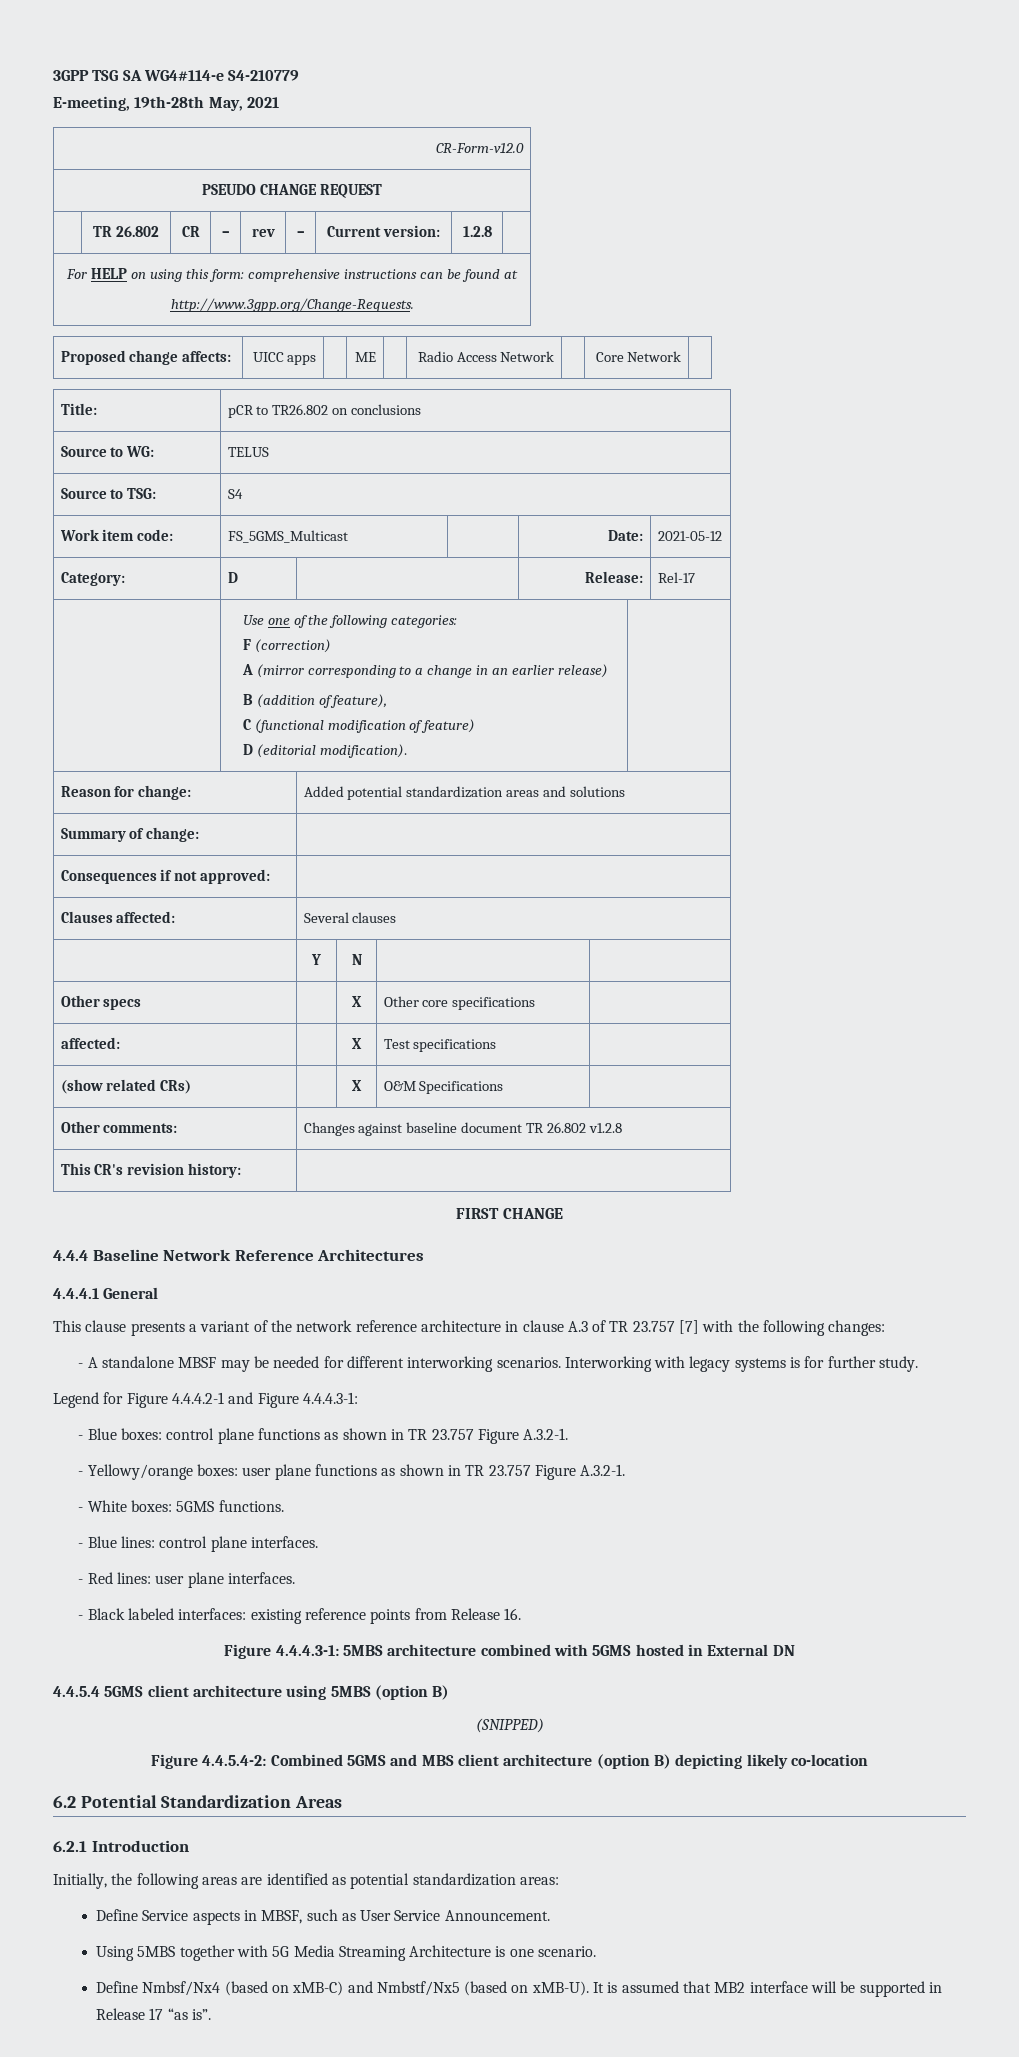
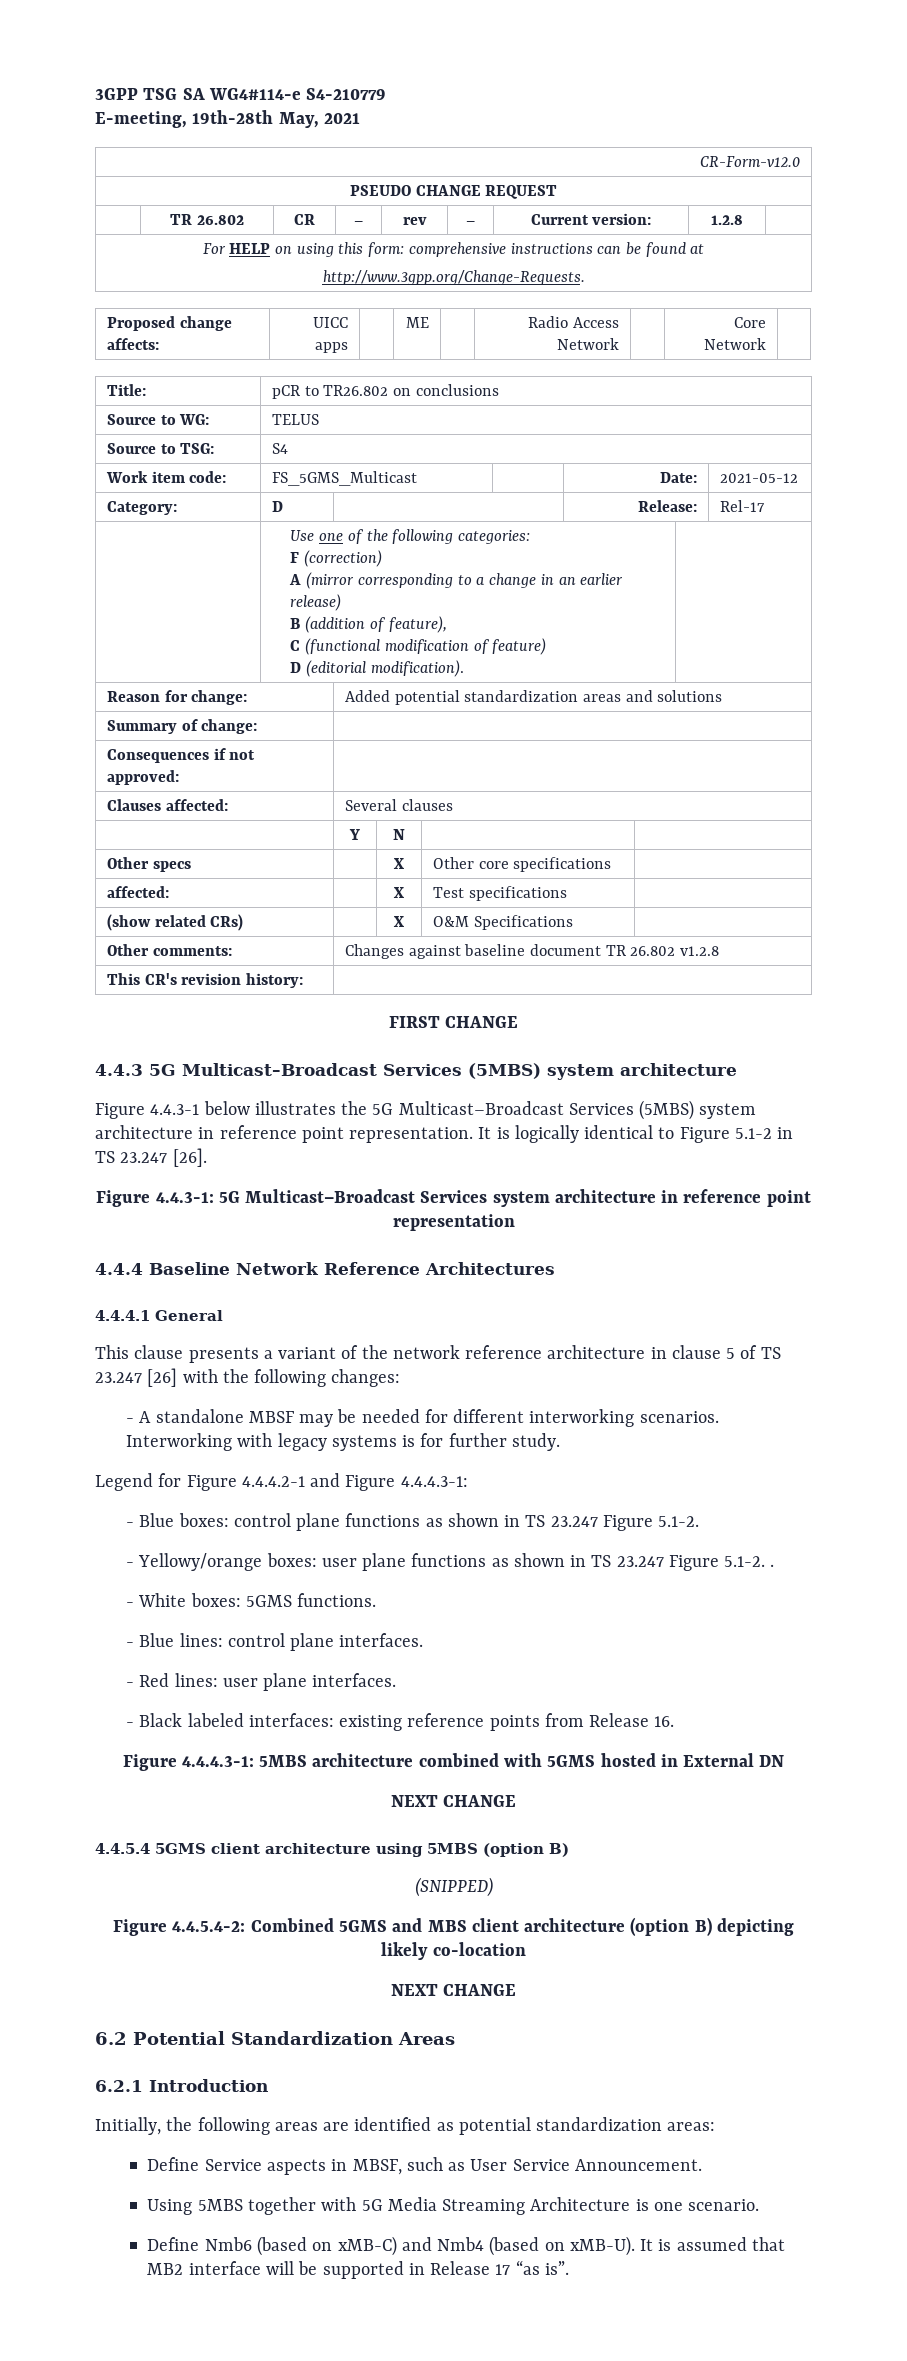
(563, 1213) none -> [95,1063,737,1080] [95,1100,757,1120] [95,1125,794,1143] [95,1148,207,1167] [96,1189,811,1207] [392,1214,515,1231] // 4.4.3 5G Multicast–Broadcast Services (5MBS) system architecture // Figure 4.4.3-1 below illustrates the 5G Multicast–Broadcast Services (5MBS) system architecture in reference point representation. It is logically identical to Figure 5.1-2 in TS 23.247 [26]. // Figure 4.4.3-1: 5G Multicast–Broadcast Services system architecture in reference point representation
[567,1320,700,1334] A.3 of TR 23.757 [7] -> [726,1345,781,1359] [95,1368,178,1387] 5 of TS 23.247 [26]
[408,1428,569,1444] TR 23.757 Figure A.3.2-1. -> [525,1515,700,1531] TS 23.247 Figure 5.1-2.
[465,1464,626,1480] TR 23.757 Figure A.3.2-1. -> [591,1555,775,1571] TS 23.247 Figure 5.1-2. .
(795, 1650) none -> [390,1795,517,1807] // NEXT CHANGE
(868, 1760) none -> [390,1984,517,1996] // NEXT CHANGE
[142,1981,221,1996] Nmbsf/Nx4 -> [204,2237,252,2251] Nmb6
[376,1981,460,1996] Nmbstf/Nx5 -> [437,2237,485,2251] Nmb4

